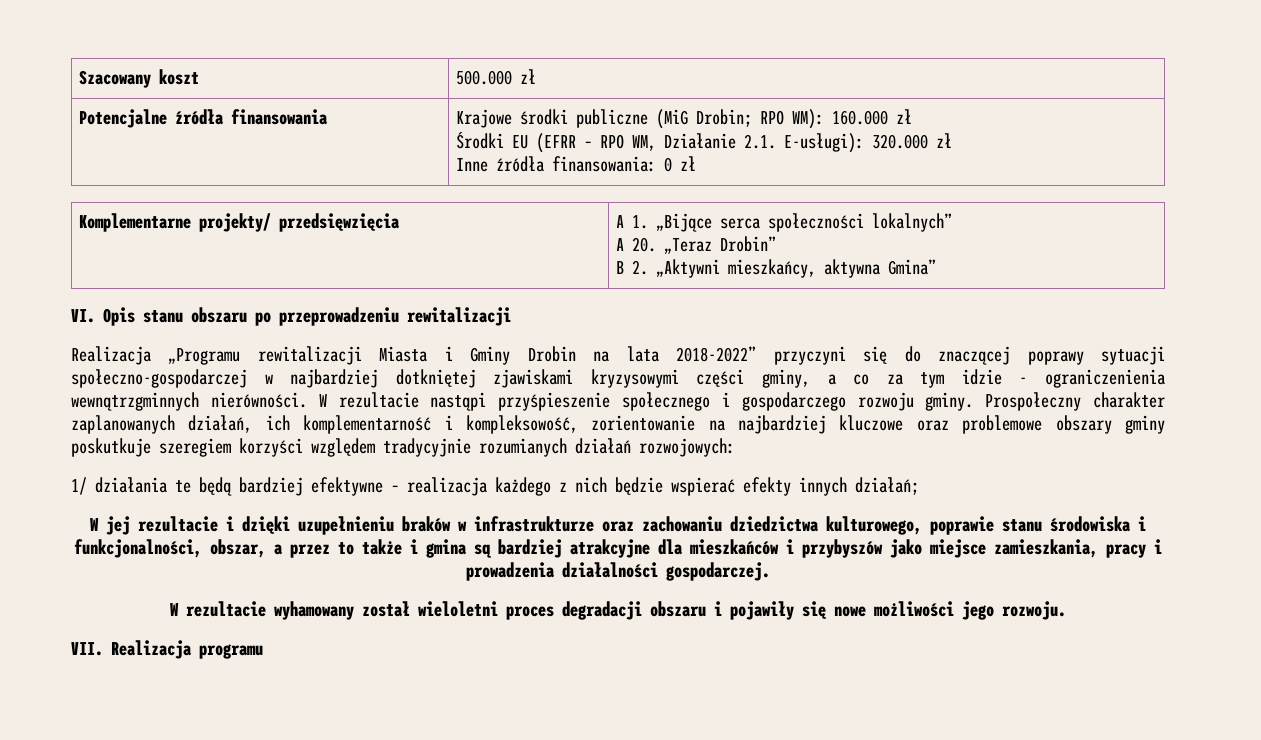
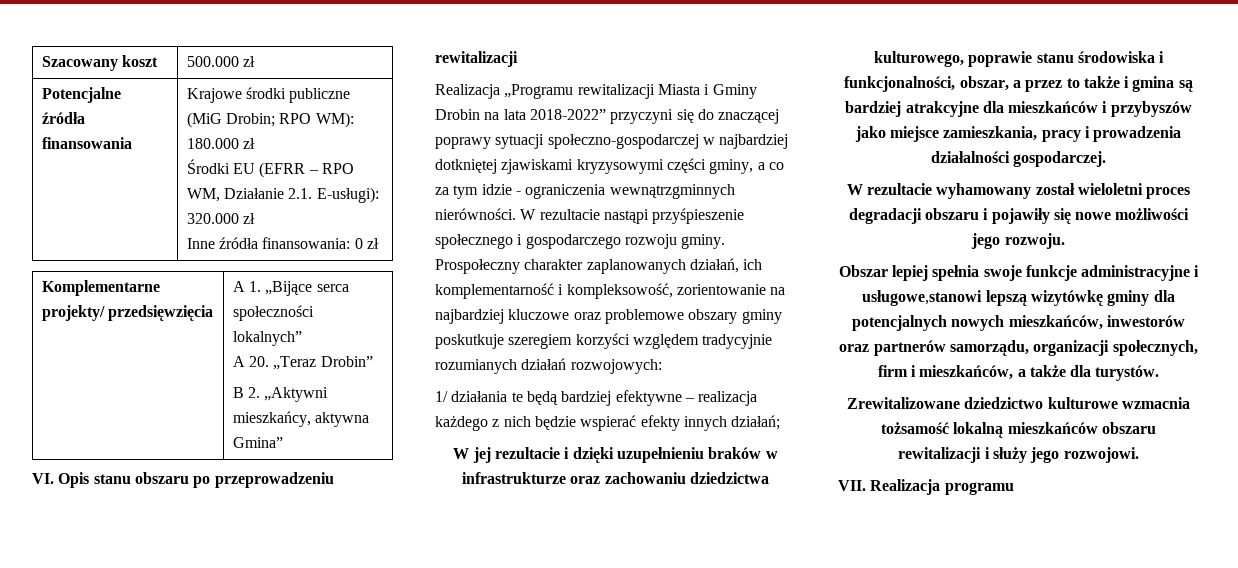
[832,110,889,125] 160.000 -> [186,138,239,149] 180.000
[1044,369,1165,388] ograniczenienia -> [525,184,606,199] ograniczenia
(1066, 610) none -> [838,265,1200,281] [862,290,1175,306] [852,315,1185,331] [839,340,1198,356] [877,365,1160,381] [847,397,1190,409] [881,422,1156,438] [898,447,1139,463] // Obszar lepiej spełnia swoje funkcje administracyjne i usługowe,stanowi lepszą wizytówkę gminy dla potencjalnych nowych mieszkańców, inwestorów oraz partnerów samorządu, organizacji społecznych, firm i mieszkańców, a także dla turystów. // Zrewitalizowane dziedzictwo kulturowe wzmacnia tożsamość lokalną mieszkańców obszaru rewitalizacji i służy jego rozwojowi.

